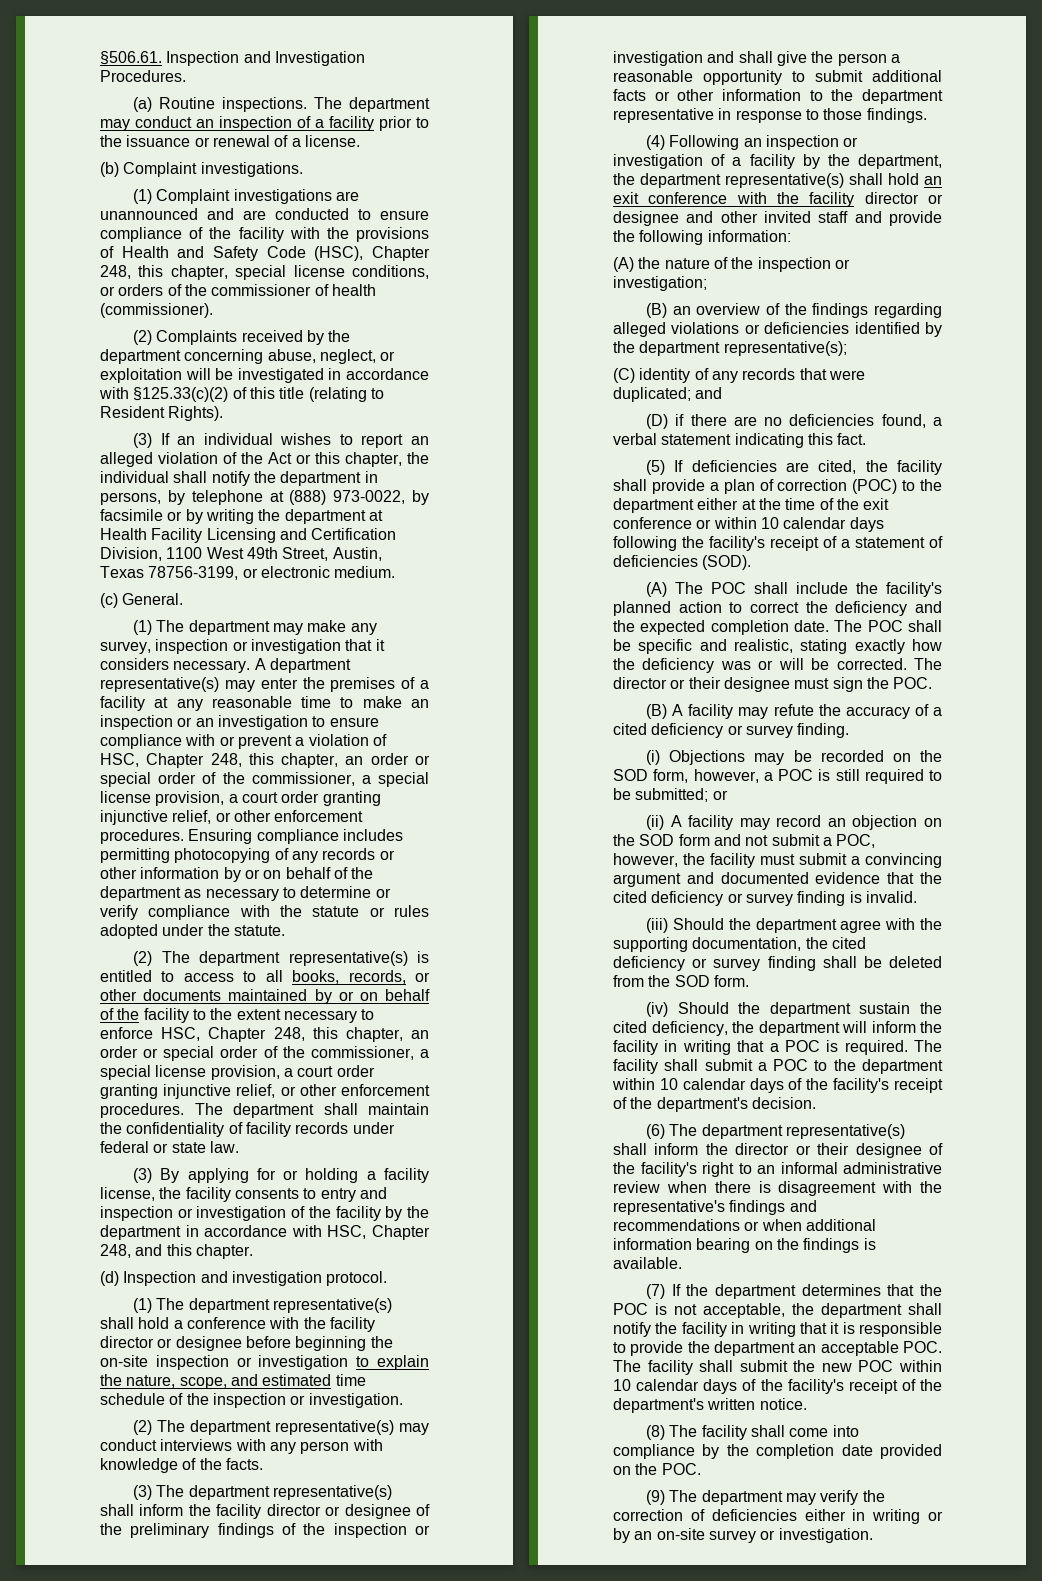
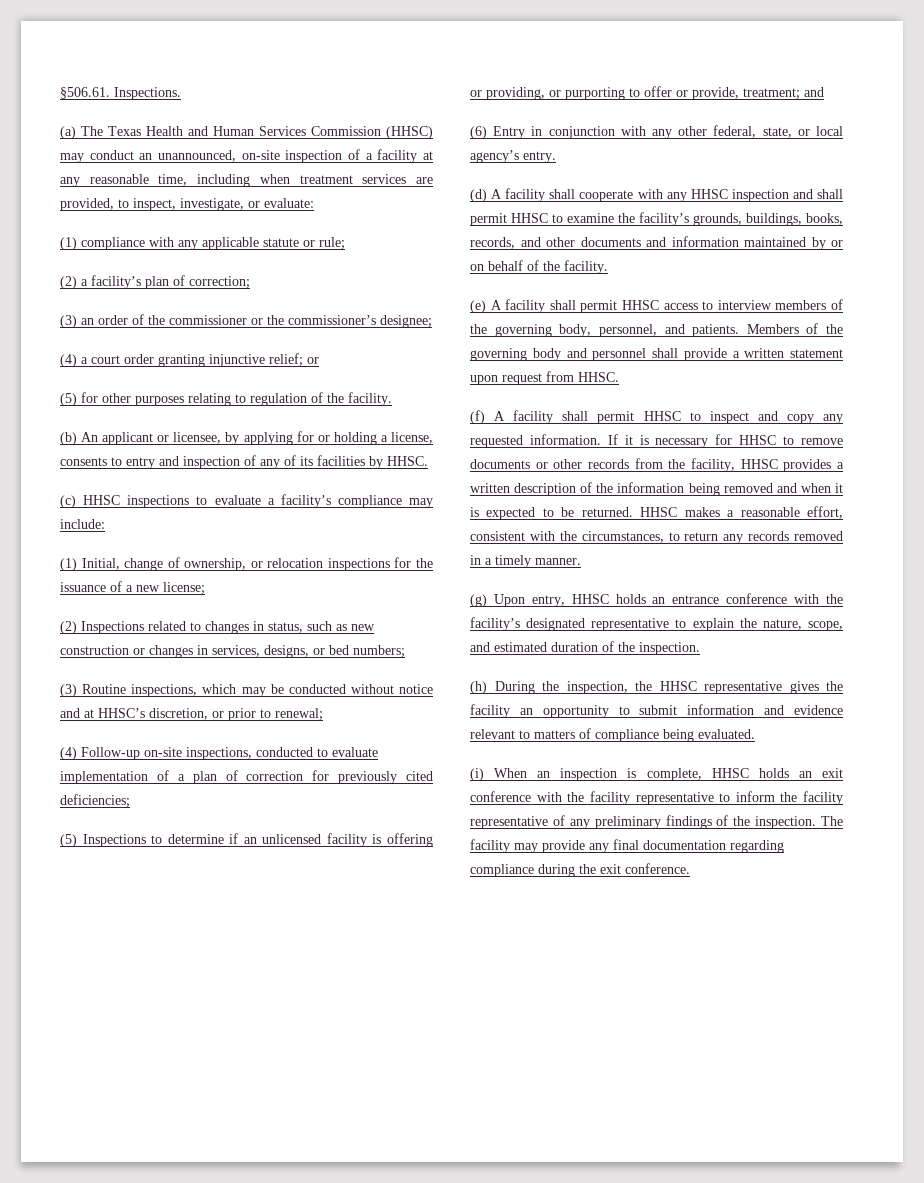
[166,51,365,66] [100,70,186,82] [133,97,430,112] Inspection and Investigation Procedures. // (a) Routine inspections. The department -> [114,87,181,100] [60,126,433,139] Inspections. // (a) The Texas Health and Human Services Commission (HHSC)
(214, 123) none -> [158,150,280,162] unannounced, on-site
[379,116,429,131] [100,135,360,147] [100,162,303,177] [133,189,360,204] [100,208,429,220] [100,227,429,242] [100,246,430,261] [100,265,429,280] [100,284,376,296] [100,303,213,318] [133,330,351,345] [100,349,396,364] [100,368,429,383] [99,387,384,402] [100,406,224,421] [133,433,429,448] [100,452,429,467] [100,471,378,486] [100,490,430,505] [100,509,383,524] [100,528,397,543] [100,547,382,561] [100,566,396,580] [100,593,184,608] [133,620,377,635] [100,639,385,654] [100,658,351,673] [100,677,429,692] [100,696,429,711] [100,715,379,730] [100,734,387,749] [100,753,430,768] [100,772,429,787] [100,791,381,806] [100,810,364,825] [100,829,403,844] [100,848,395,863] [100,867,374,882] [100,886,391,901] [100,905,429,920] [100,924,285,939] [133,951,430,966] [100,970,283,982] prior to the issuance or renewal of a license. // (b) Complaint investigations. // (1) Complaint investigations are unannounced and are conducted to ensure compliance of the facility with the provisions of Health and Safety Code (HSC), Chapter 248, this chapter, special license conditions, or orders of the commissioner of health (commissioner). // (2) Complaints received by the department concerning abuse, neglect, or exploitation will be investigated in accordance with §125.33(c)(2) of this title (relating to Resident Rights). // (3) If an individual wishes to report an alleged violation of the Act or this chapter, the individual shall notify the department in persons, by telephone at (888) 973-0022, by facsimile or by writing the department at Health Facility Licensing and Certification Division, 1100 West 49th Street, Austin, Texas 78756-3199, or electronic medium. // (c) General. // (1) The department may make any survey, inspection or investigation that it considers necessary. A department representative(s) may enter the premises of a facility at any reasonable time to make an inspection or an investigation to ensure compliance with or prevent a violation of HSC, Chapter 248, this chapter, an order or special order of the commissioner, a special license provision, a court order granting injunctive relief, or other enforcement procedures. Ensuring compliance includes permitting photocopying of any records or other information by or on behalf of the department as necessary to determine or verify compliance with the statute or rules adopted under the statute. // (2) The department representative(s) is entitled to access to all -> [423,151,434,160] [60,174,434,187] [60,198,314,211] [60,237,345,250] [60,275,250,289] [60,314,432,328] [60,353,319,367] [60,392,392,406] [60,431,433,445] [60,455,428,469] [60,494,433,508] [60,519,105,529] [60,557,433,571] [60,581,205,595] [60,621,375,634] [60,645,405,658] [60,684,433,697] [60,708,323,721] [60,747,378,760] [60,770,433,784] [60,794,130,808] [60,833,433,847] [470,86,824,100] [470,125,843,139] [470,150,556,163] [470,188,843,202] [470,212,802,226] at any reasonable time, including when treatment services are provided, to inspect, investigate, or evaluate: // (1) compliance with any applicable statute or rule; // (2) a facility’s plan of correction; // (3) an order of the commissioner or the commissioner’s designee; // (4) a court order granting injunctive relief; or // (5) for other purposes relating to regulation of the facility. // (b) An applicant or licensee, by applying for or holding a license, consents to entry and inspection of any of its facilities by HHSC. // (c) HHSC inspections to evaluate a facility’s compliance may include: // (1) Initial, change of ownership, or relocation inspections for the issuance of a new license; // (2) Inspections related to changes in status, such as new construction or changes in services, designs, or bed numbers; // (3) Routine inspections, which may be conducted without notice and at HHSC’s discretion, or prior to renewal; // (4) Follow-up on-site inspections, conducted to evaluate implementation of a plan of correction for previously cited deficiencies; // (5) Inspections to determine if an unlicensed facility is offering or providing, or purporting to offer or provide, treatment; and // (6) Entry in conjunction with any other federal, state, or local agency’s entry. // (d) A facility shall cooperate with any HHSC inspection and shall permit HHSC to examine the facility’s grounds, buildings,
[415,972,430,982] or -> [520,237,541,247] and
(222, 995) none -> [646,236,739,247] and information
[143,1008,375,1023] [100,1027,429,1042] [100,1046,429,1061] [100,1065,375,1080] [100,1084,431,1099] [100,1103,429,1118] [100,1122,395,1137] [100,1141,239,1153] [133,1168,429,1183] [100,1187,387,1202] [100,1206,429,1221] [100,1225,430,1240] [100,1244,253,1259] [100,1271,388,1286] [133,1298,393,1313] [100,1317,375,1332] [100,1336,393,1351] [100,1355,349,1370] facility to the extent necessary to enforce HSC, Chapter 248, this chapter, an order or special order of the commissioner, a special license provision, a court order granting injunctive relief, or other enforcement procedures. The department shall maintain the confidentiality of facility records under federal or state law. // (3) By applying for or holding a facility license, the facility consents to entry and inspection or investigation of the facility by the department in accordance with HSC, Chapter 248, and this chapter. // (d) Inspection and investigation protocol. // (1) The department representative(s) shall hold a conference with the facility director or designee before beginning the on-site inspection or investigation -> [564,260,608,274] [470,299,843,313] [470,323,843,337] [470,348,843,361] [470,371,619,385] [470,410,843,424] [470,434,843,448] [470,458,844,472] [470,482,843,496] [470,506,843,520] [470,531,843,544] [470,555,581,568] [470,593,843,607] [470,617,670,631] facility. // (e) A facility shall permit HHSC access to interview members of the governing body, personnel, and patients. Members of the governing body and personnel shall provide a written statement upon request from HHSC. // (f) A facility shall permit HHSC to inspect and copy any requested information. If it is necessary for HHSC to remove documents or other records from the facility, HHSC provides a written description of the information being removed and when it is expected to be returned. HHSC makes a reasonable effort, consistent with the circumstances, to return any records removed in a timely manner. // (g) Upon entry, HHSC holds an entrance conference with the facility’s designated representative
[335,1374,366,1386] [100,1393,403,1408] [133,1420,430,1435] [100,1439,383,1454] [100,1458,263,1473] [133,1485,393,1500] [100,1504,430,1519] [100,1523,431,1538] [613,51,900,66] [613,70,942,85] [613,89,943,104] [613,108,927,123] [646,135,859,150] [613,154,942,169] [613,173,919,188] time schedule of the inspection or investigation. // (2) The department representative(s) may conduct interviews with any person with knowledge of the facts. // (3) The department representative(s) shall inform the facility director or designee of the preliminary findings of the inspection or investigation and shall give the person a reasonable opportunity to submit additional facts or other information to the department representative in response to those findings. // (4) Following an inspection or investigation of a facility by the department, the department representative(s) shall hold -> [551,641,700,655] [470,681,843,694] [470,704,843,718] [470,728,755,742] [470,768,789,781] duration of the inspection. // (h) During the inspection, the HHSC representative gives the facility an opportunity to submit information and evidence relevant to matters of compliance being evaluated. // (i) When an inspection is complete, HHSC holds
[864,192,943,204] [613,211,942,226] [613,230,791,245] [613,257,850,272] [613,276,707,291] [646,303,942,318] [613,322,942,337] [613,341,847,356] [613,368,865,383] [613,387,723,402] [646,414,942,429] [613,433,867,448] [646,460,942,475] [613,479,942,494] [613,498,890,513] [613,517,884,532] [613,536,943,551] [613,555,752,570] [646,582,942,597] [613,601,942,616] [613,620,942,635] [613,639,942,654] [613,658,942,673] [613,677,933,692] [646,704,942,719] [613,723,850,738] [646,750,942,765] [613,769,942,784] [613,788,728,802] [646,815,942,830] [613,834,876,848] [613,853,942,868] [613,872,942,887] [613,891,917,906] [646,918,942,933] [613,937,866,952] [613,956,942,971] [613,975,749,987] [646,1002,942,1017] [613,1021,942,1036] [613,1040,942,1055] [613,1059,943,1074] [612,1078,943,1093] [613,1097,816,1112] [646,1124,906,1139] [613,1143,943,1158] [613,1162,942,1177] [613,1181,942,1196] [613,1200,817,1215] [613,1219,876,1231] [613,1238,876,1253] [613,1257,682,1269] [646,1284,942,1299] [613,1303,942,1318] [613,1322,942,1337] [613,1341,942,1356] [613,1360,942,1375] [613,1379,942,1394] [613,1398,807,1413] [646,1425,859,1440] [613,1444,942,1459] [613,1463,701,1475] [646,1490,885,1505] [613,1509,943,1524] [613,1528,873,1543] director or designee and other invited staff and provide the following information: // (A) the nature of the inspection or investigation; // (B) an overview of the findings regarding alleged violations or deficiencies identified by the department representative(s); // (C) identity of any records that were duplicated; and // (D) if there are no deficiencies found, a verbal statement indicating this fact. // (5) If deficiencies are cited, the facility shall provide a plan of correction (POC) to the department either at the time of the exit conference or within 10 calendar days following the facility's receipt of a statement of deficiencies (SOD). // (A) The POC shall include the facility's planned action to correct the deficiency and the expected completion date. The POC shall be specific and realistic, stating exactly how the deficiency was or will be corrected. The director or their designee must sign the POC. // (B) A facility may refute the accuracy of a cited deficiency or survey finding. // (i) Objections may be recorded on the SOD form, however, a POC is still required to be submitted; or // (ii) A facility may record an objection on the SOD form and not submit a POC, however, the facility must submit a convincing argument and documented evidence that the cited deficiency or survey finding is invalid. // (iii) Should the department agree with the supporting documentation, the cited deficiency or survey finding shall be deleted from the SOD form. // (iv) Should the department sustain the cited deficiency, the department will inform the facility in writing that a POC is required. The facility shall submit a POC to the department within 10 calendar days of the facility's receipt of the department's decision. // (6) The department representative(s) shall inform the director or their designee of the facility's right to an informal administrative review when there is disagreement with the representative's findings and recommendations or when additional information bearing on the findings is available. // (7) If the department determines that the POC is not acceptable, the department shall notify the facility in writing that it is responsible to provide the department an acceptable POC. The facility shall submit the new POC within 10 calendar days of the facility's receipt of the department's written notice. // (8) The facility shall come into compliance by the completion date provided on the POC. // (9) The department may verify the correction of deficiencies either in writing or by an on-site survey or investigation. -> [635,791,843,805] [470,815,843,829] [470,839,784,853] [470,863,690,877] representative to inform the facility representative of any preliminary findings of the inspection. The facility may provide any final documentation regarding compliance during the exit conference.

